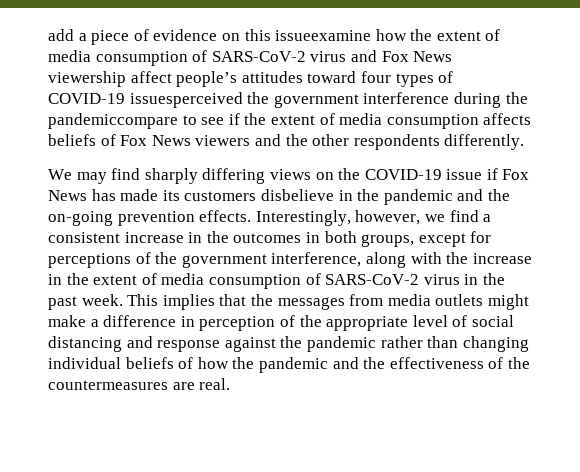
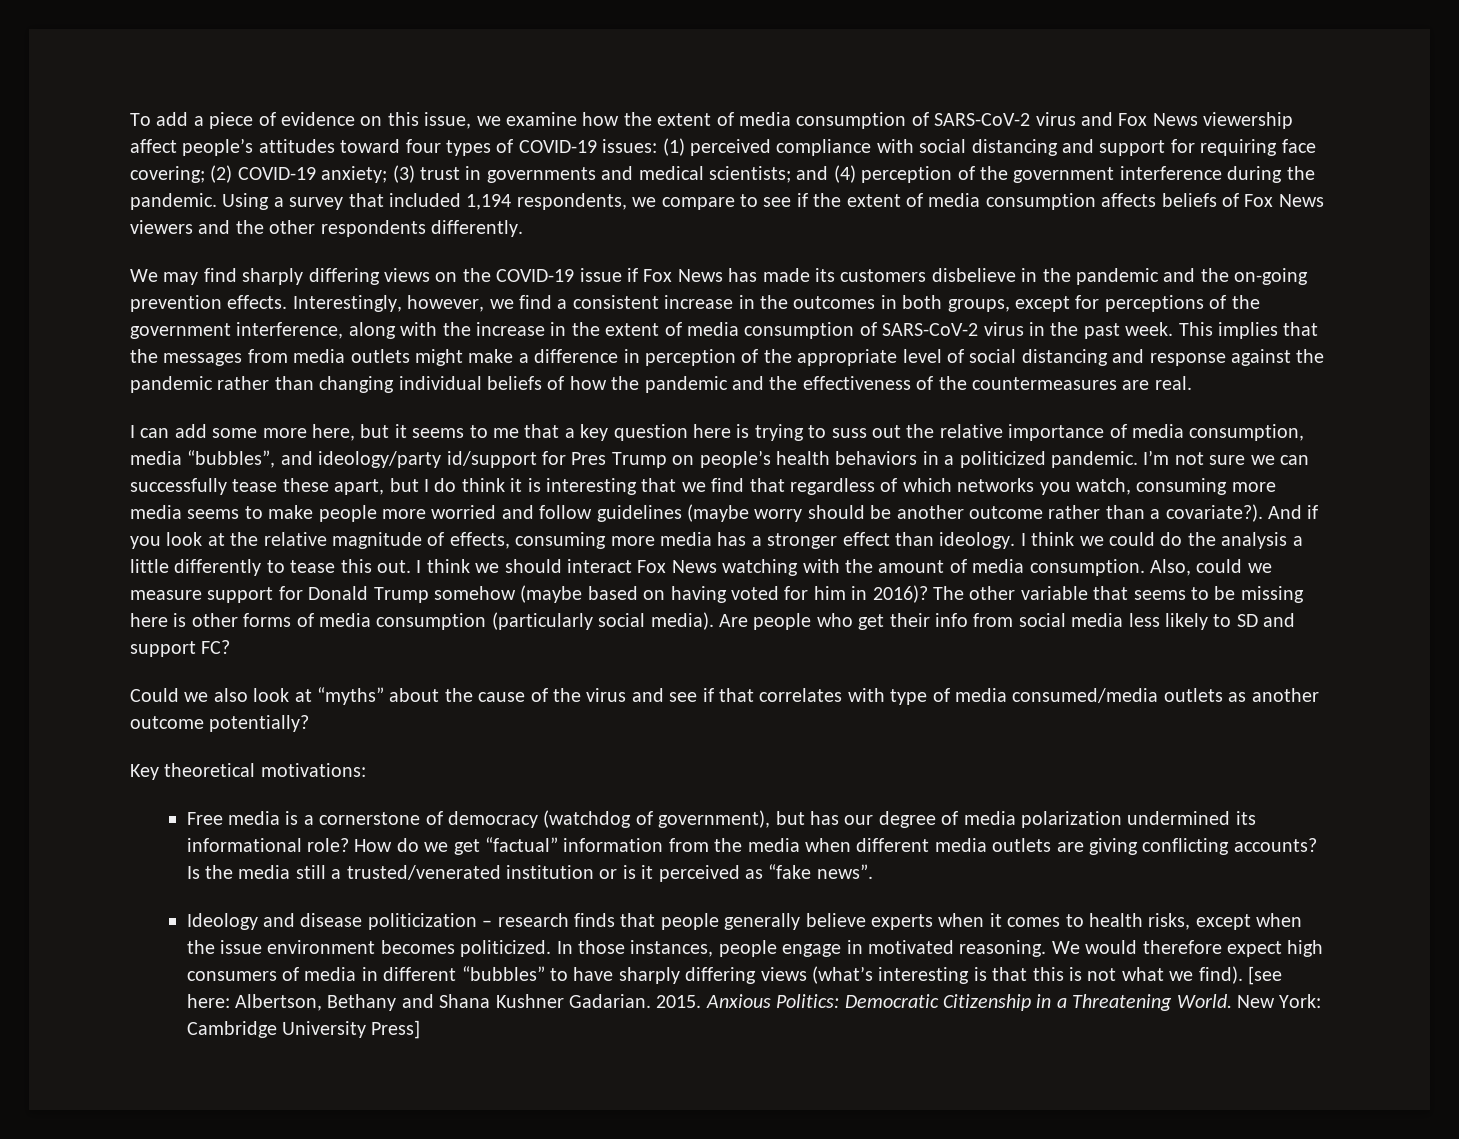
(48, 35) none -> [130,113,151,126] To
[275,30,372,41] issueexamine -> [424,112,577,129] issue, we examine
[129,92,243,108] issuesperceived -> [602,138,1316,156] [130,165,975,183] issues: (1) perceived compliance with social distancing and support for requiring face covering; (2) COVID-19 anxiety; (3) trust in governments and medical scientists; and (4) perception of
[48,113,178,129] pandemiccompare -> [130,193,735,210] pandemic. Using a survey that included 1,194 respondents, we compare
(231, 384) none -> [130,424,1305,441] [130,450,1309,468] [130,478,1276,495] [130,504,1319,522] [130,532,1303,549] [130,559,1272,576] [130,585,1304,603] [130,612,1296,630] [130,640,231,657] [130,687,1319,705] [130,715,310,732] [130,763,366,780] [186,810,1256,828] [186,837,1317,855] [186,864,873,882] [186,913,1303,930] [186,940,1324,957] [186,966,1283,985] [186,994,1322,1011] [186,1020,421,1039] // I can add some more here, but it seems to me that a key question here is trying to suss out the relative importance of media consumption, media “bubbles”, and ideology/party id/support for Pres Trump on people’s health behaviors in a politicized pandemic. I’m not sure we can successfully tease these apart, but I do think it is interesting that we find that regardless of which networks you watch, consuming more media seems to make people more worried and follow guidelines (maybe worry should be another outcome rather than a covariate?). And if you look at the relative magnitude of effects, consuming more media has a stronger effect than ideology. I think we could do the analysis a little differently to tease this out. I think we should interact Fox News watching with the amount of media consumption. Also, could we measure support for Donald Trump somehow (maybe based on having voted for him in 2016)? The other variable that seems to be missing here is other forms of media consumption (particularly social media). Are people who get their info from social media less likely to SD and support FC? // Could we also look at “myths” about the cause of the virus and see if that correlates with type of media consumed/media outlets as another outcome potentially? // Key theoretical motivations: // Free media is a cornerstone of democracy (watchdog of government), but has our degree of media polarization undermined its informational role? How do we get “factual” information from the media when different media outlets are giving conflicting accounts? Is the media still a trusted/venerated institution or is it perceived as “fake news”. // Ideology and disease politicization – research finds that people generally believe experts when it comes to health risks, except when the issue environment becomes politicized. In those instances, people engage in motivated reasoning. We would therefore expect high consumers of media in different “bubbles” to have sharply differing views (what’s interesting is that this is not what we find). [see here: Albertson, Bethany and Shana Kushner Gadarian. 2015. Anxious Politics: Democratic Citizenship in a Threatening World. New York: Cambridge University Press]

